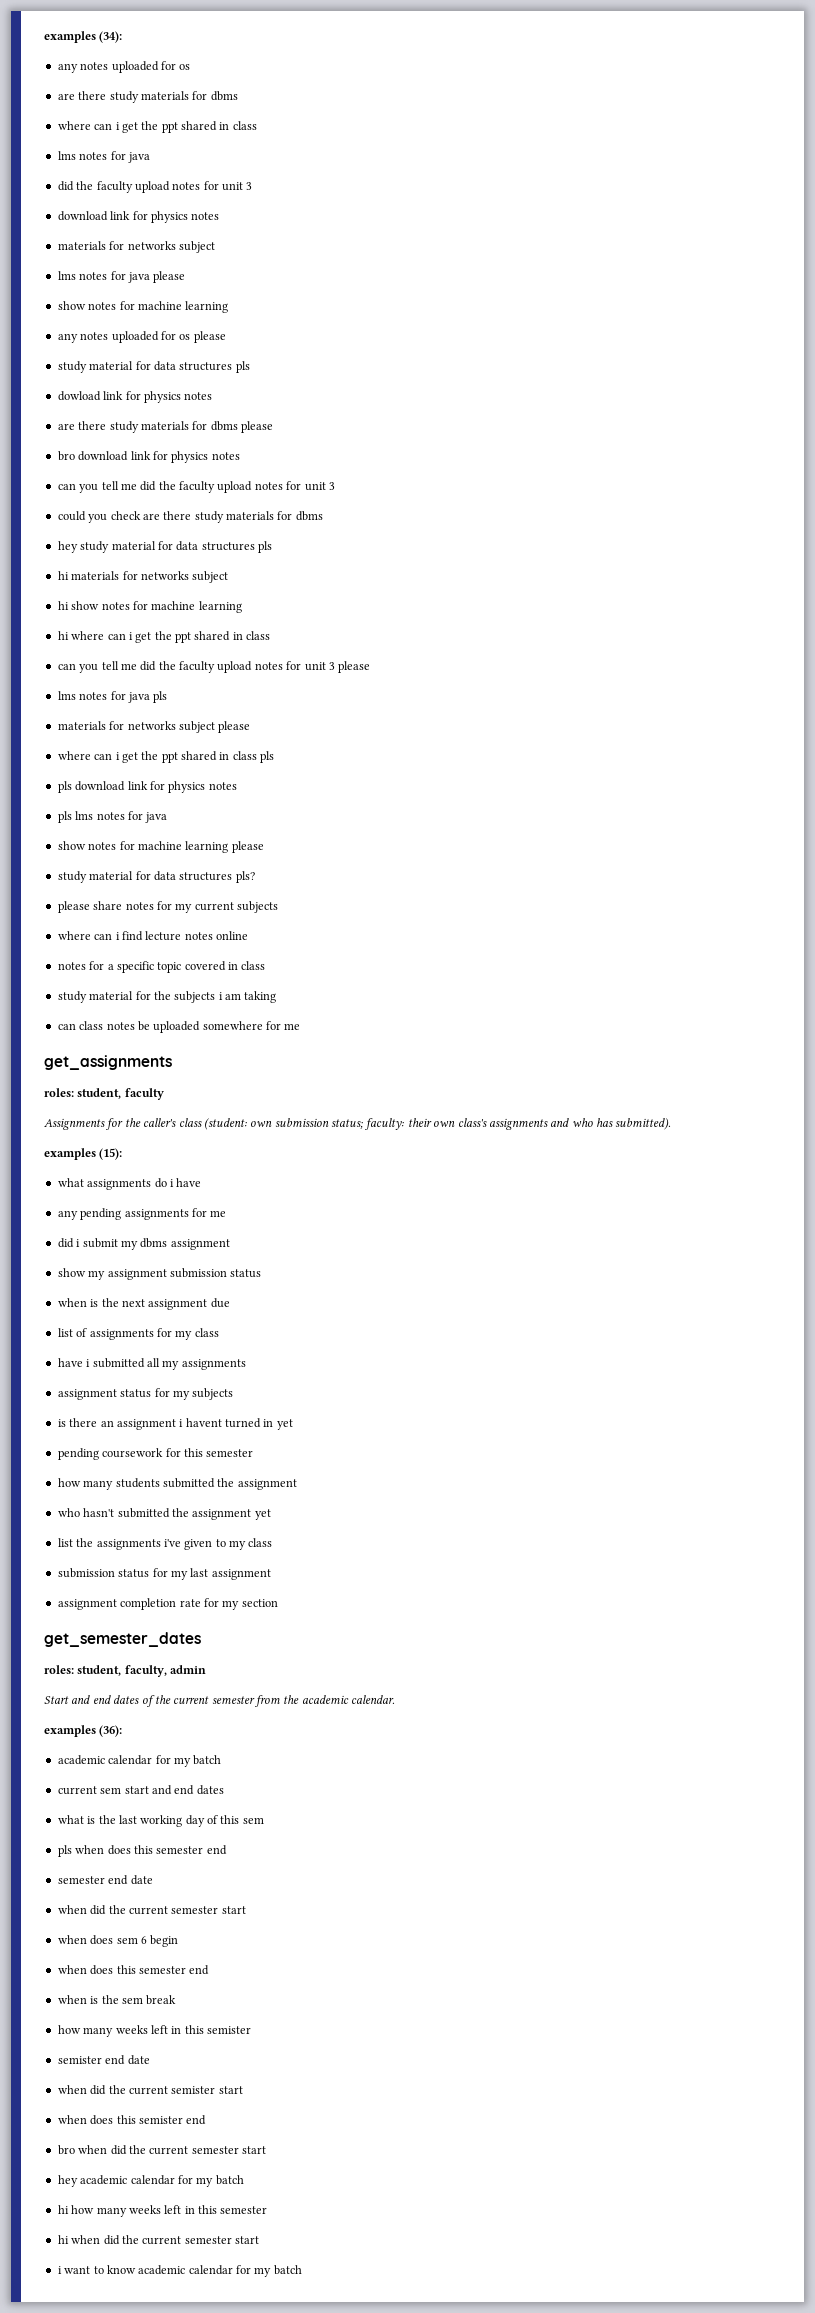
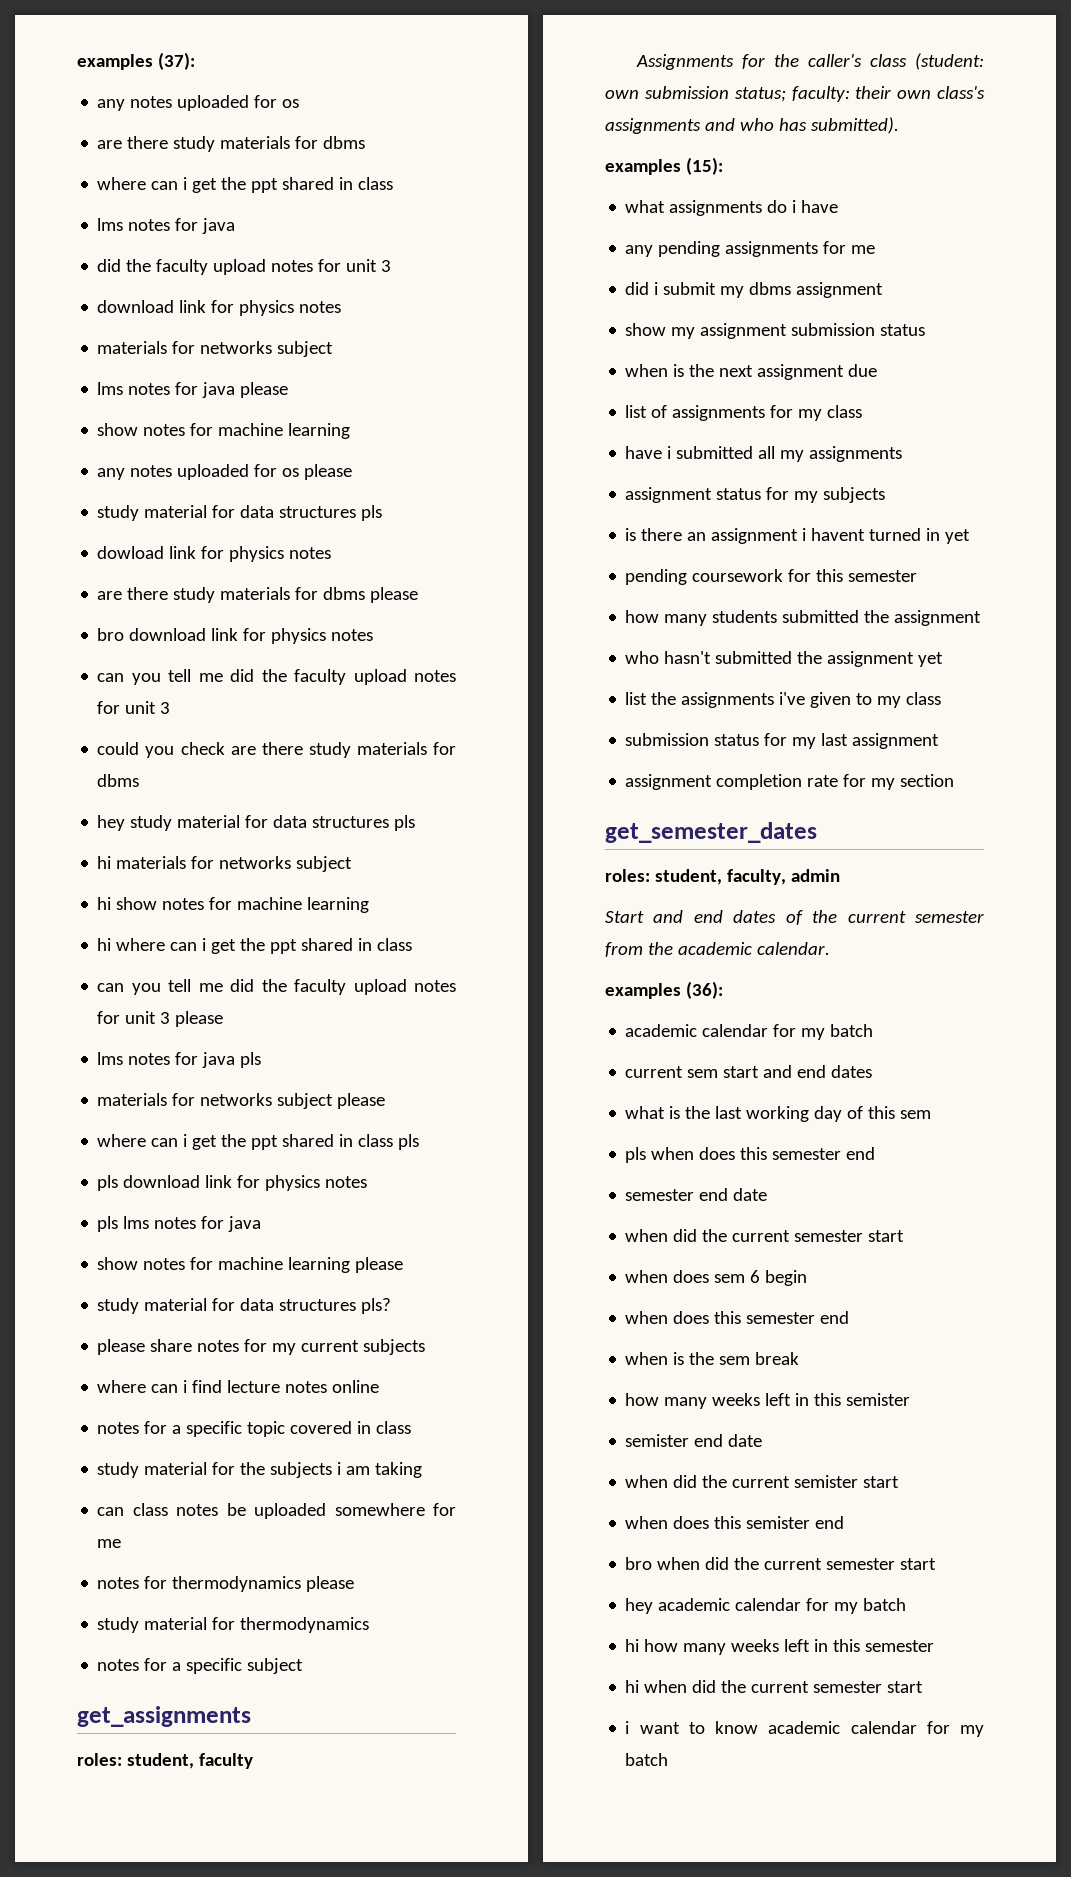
[44,31,123,43] examples (34): -> [77,52,195,70] examples (37):
(301, 1026) none -> [97,1576,355,1592] [97,1617,370,1633] [97,1658,304,1674] // notes for thermodynamics please // study material for thermodynamics // notes for a specific subject

